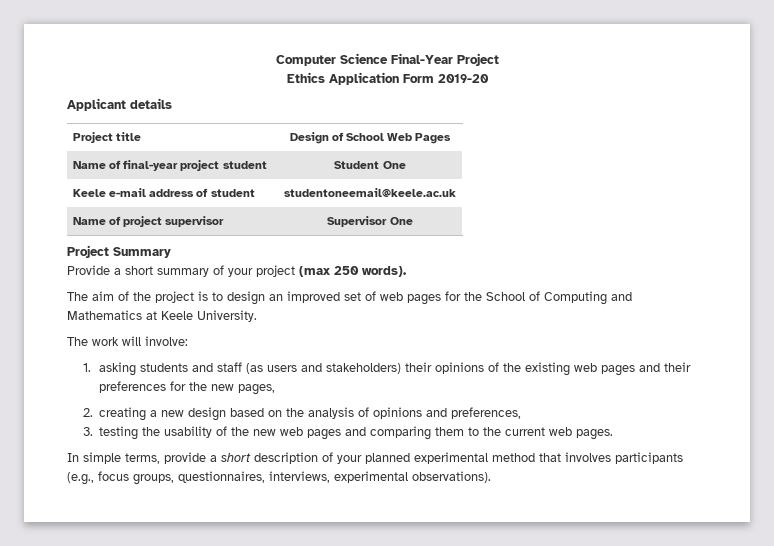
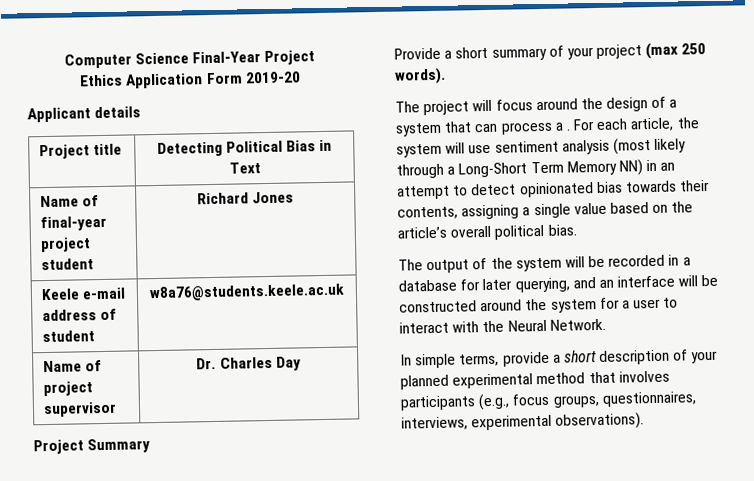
[289,132,452,144] Design of School Web Pages -> [156,139,333,157] [228,162,261,174] Detecting Political Bias in Text
[334,161,406,169] Student One -> [196,191,295,205] Richard Jones
[284,188,456,197] studentoneemail@keele.ac.uk -> [149,283,345,302] w8a76@students.keele.ac.uk
[327,216,413,227] Supervisor One -> [196,356,301,371] Dr. Charles Day
[92,291,632,305] [67,310,257,322] [67,336,188,346] [82,362,691,376] [98,381,275,395] [82,407,522,421] [82,426,614,440] aim of the project is to design an improved set of web pages for the School of Computing and Mathematics at Keele University. // The work will involve: // 1. asking students and staff (as users and stakeholders) their opinions of the existing web pages and their preferences for the new pages, // 2. creating a new design based on the analysis of opinions and preferences, // 3. testing the usability of the new web pages and comparing them to the current web pages. -> [423,96,678,116] [395,117,700,137] [396,138,687,158] [396,159,676,179] [397,179,711,200] [397,201,694,220] [397,224,577,240] [398,254,691,274] [398,274,719,293] [399,297,679,313] [399,318,606,334] project will focus around the design of a system that can process a . For each article, the system will use sentiment analysis (most likely through a Long-Short Term Memory NN) in an attempt to detect opinionated bias towards their contents, assigning a single value based on the article’s overall political bias. // The output of the system will be recorded in a database for later querying, and an interface will be constructed around the system for a user to interact with the Neural Network.

